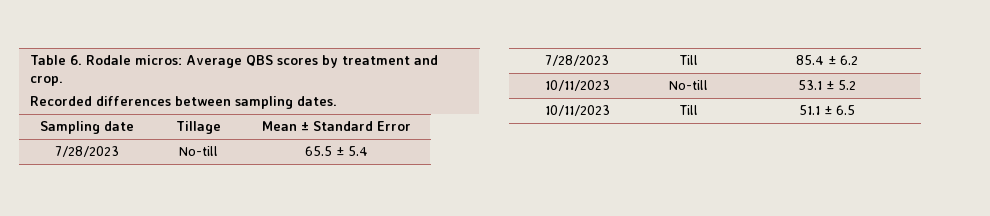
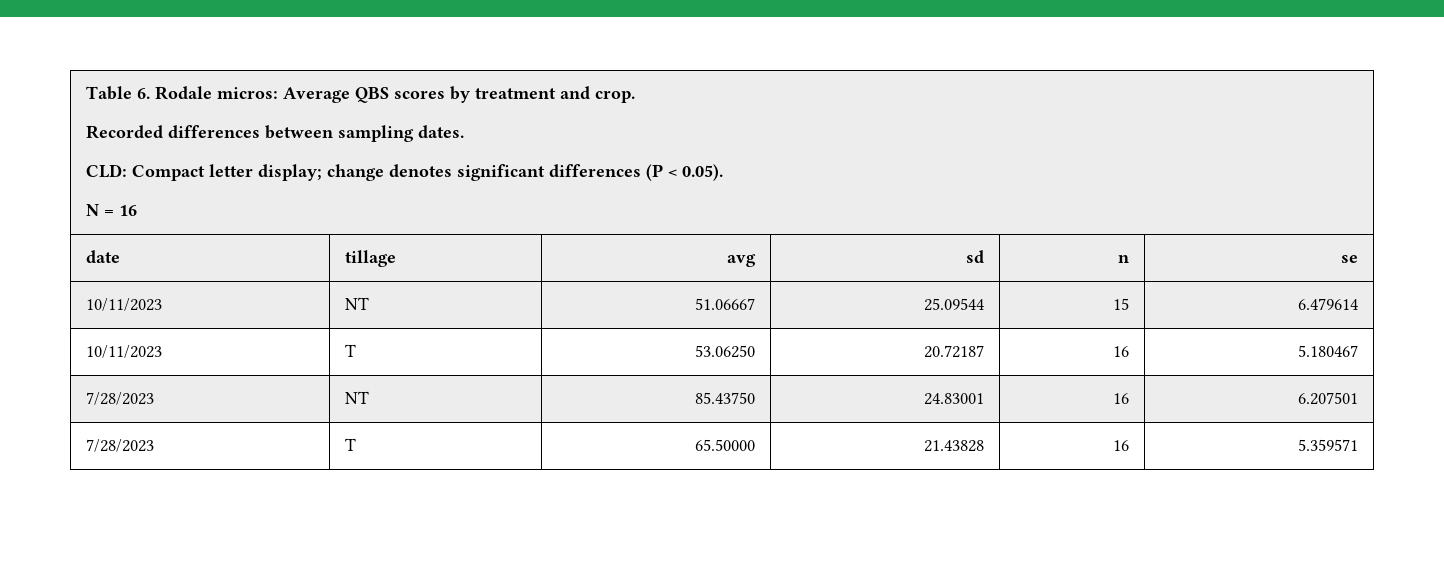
[40,121,134,134] [175,121,221,134] [262,121,411,131] [55,146,119,157] [178,146,218,156] [305,146,368,156] [545,55,609,66] [678,55,698,65] [795,55,858,65] [544,80,610,91] [669,80,708,90] [797,80,856,90] [544,105,610,116] [678,105,698,115] [798,105,855,115] // Sampling date | Tillage | Mean ± Standard Error // 7/28/2023 | No-till | 65.5 ± 5.4 // 7/28/2023 | Till | 85.4 ± 6.2 // 10/11/2023 | No-till | 53.1 ± 5.2 // 10/11/2023 | Till | 51.1 ± 6.5 -> [85,164,723,181] [85,204,137,216] [85,250,120,263] [344,250,396,267] [727,254,757,267] [966,250,985,263] [1118,255,1130,263] [1341,255,1359,263] [85,298,162,311] [344,297,369,310] [695,298,756,310] [924,298,985,311] [1113,298,1130,310] [1298,298,1359,310] [85,345,162,358] [344,344,356,357] [695,345,756,358] [924,345,985,358] [1113,346,1130,357] [1298,345,1359,357] [85,392,154,405] [344,391,369,404] [695,392,756,404] [924,393,985,405] [1113,393,1130,404] [1298,392,1359,405] [85,439,154,452] [344,438,356,451] [695,439,756,451] [924,440,985,452] [1113,440,1130,451] [1298,439,1359,451] // CLD: Compact letter display; change denotes significant differences (P < 0.05). // N = 16 // date | tillage | avg | sd | n | se // 10/11/2023 | NT | 51.06667 | 25.09544 | 15 | 6.479614 // 10/11/2023 | T | 53.06250 | 20.72187 | 16 | 5.180467 // 7/28/2023 | NT | 85.43750 | 24.83001 | 16 | 6.207501 // 7/28/2023 | T | 65.50000 | 21.43828 | 16 | 5.359571

